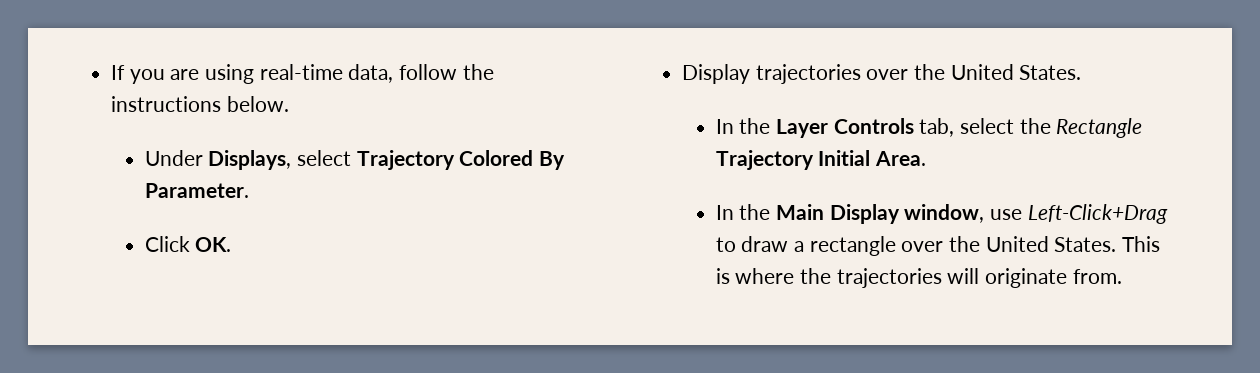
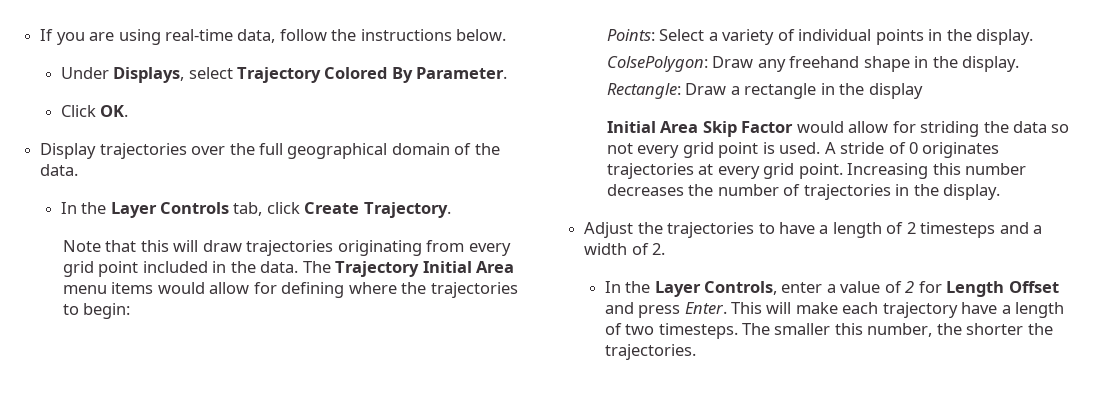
[950,64,1082,80] United States. -> [258,143,500,159] [40,164,79,176] full geographical domain of the data.
[959,118,1143,138] [715,150,926,170] [715,204,1168,224] [715,236,1160,256] [715,268,1122,288] select the Rectangle Trajectory Initial Area. // In the Main Display window, use Left-Click+Drag to draw a rectangle over the United States. This is where the trajectories will originate from. -> [266,202,451,218] [62,240,511,256] [62,261,515,277] [62,282,518,298] [62,303,131,319] [606,29,1034,45] [606,56,1020,72] [606,83,923,99] [606,121,1070,137] [606,142,1000,158] [606,163,1027,179] [606,184,1001,200] [584,222,1043,238] [584,243,666,255] [604,281,1059,297] [604,302,1065,318] [604,323,1053,339] [604,344,696,360] click Create Trajectory. // Note that this will draw trajectories originating from every grid point included in the data. The Trajectory Initial Area menu items would allow for defining where the trajectories to begin: // Points: Select a variety of individual points in the display. // ColsePolygon: Draw any freehand shape in the display. // Rectangle: Draw a rectangle in the display // Initial Area Skip Factor would allow for striding the data so not every grid point is used. A stride of 0 originates trajectories at every grid point. Increasing this number decreases the number of trajectories in the display. // Adjust the trajectories to have a length of 2 timesteps and a width of 2. // In the Layer Controls, enter a value of 2 for Length Offset and press Enter. This will make each trajectory have a length of two timesteps. The smaller this number, the shorter the trajectories.

